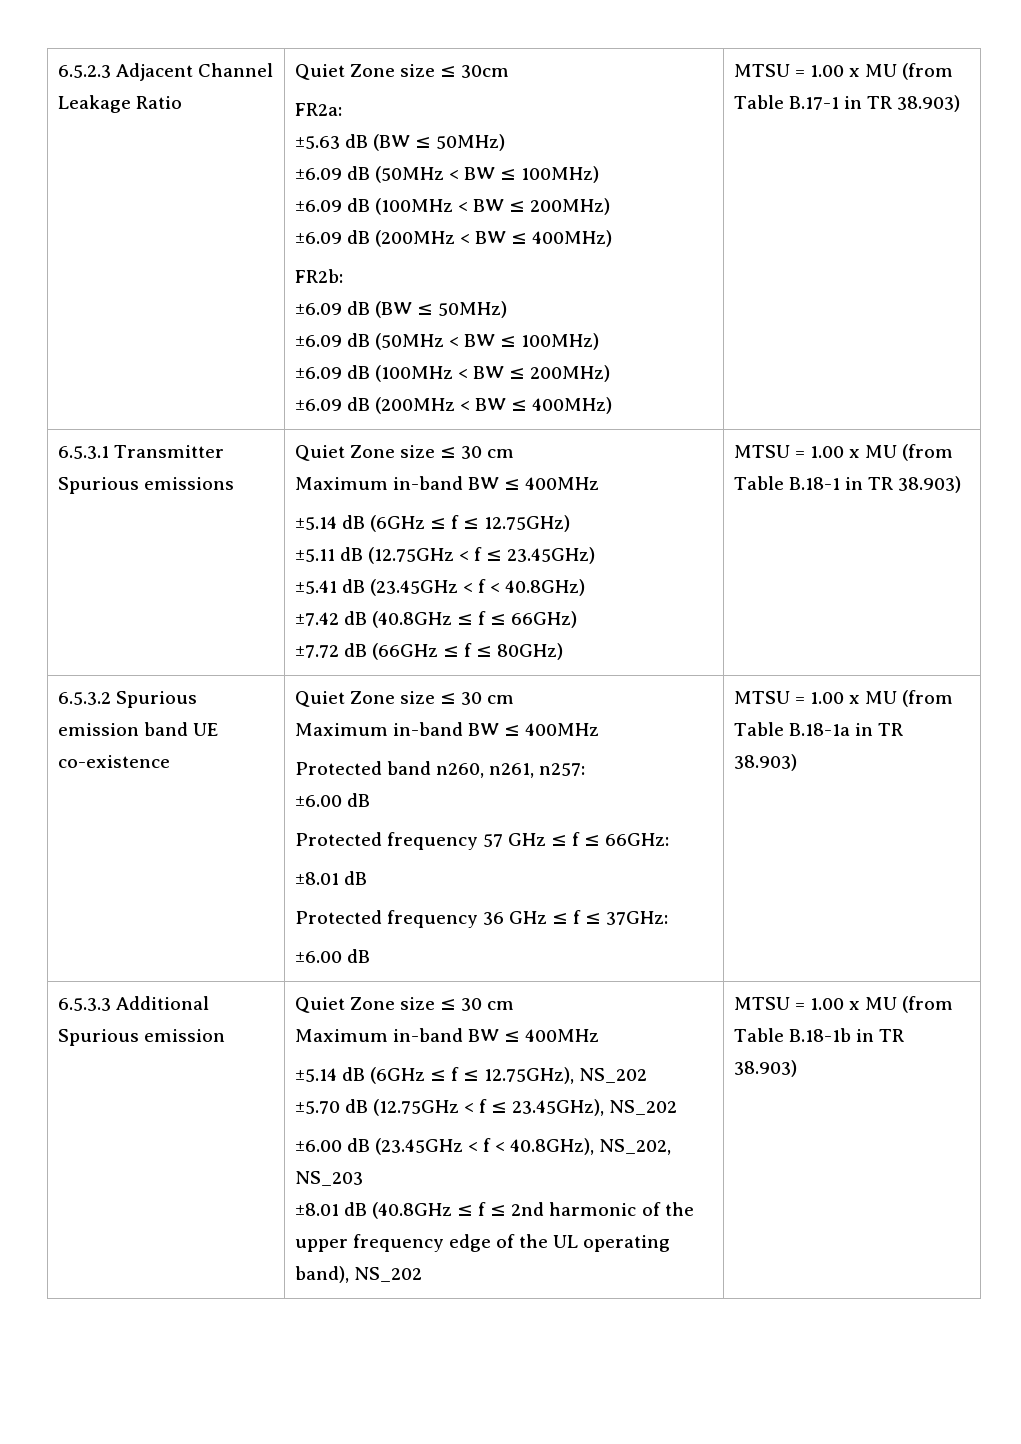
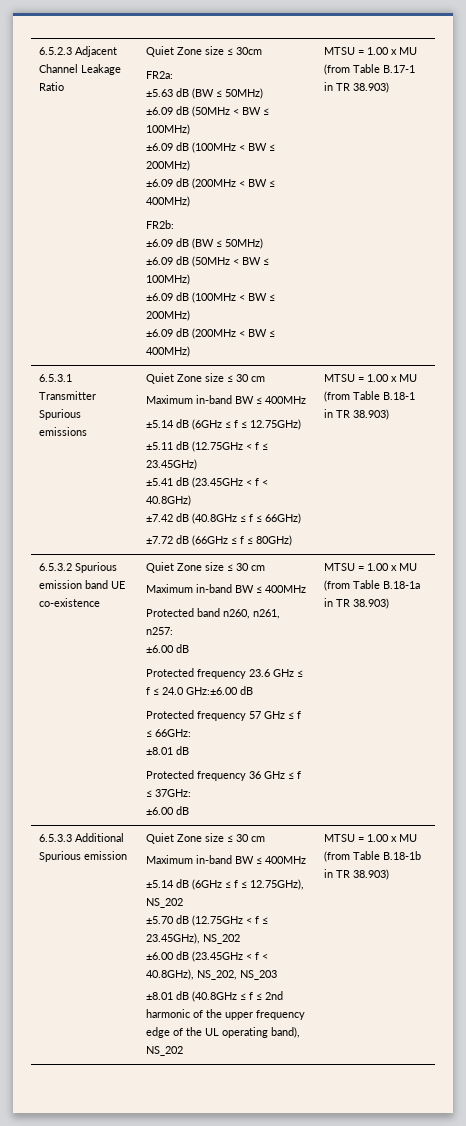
(370, 800) none -> [146,668,304,679] [146,686,254,695] // Protected frequency 23.6 GHz ≤ f ≤ 24.0 GHz:±6.00 dB

